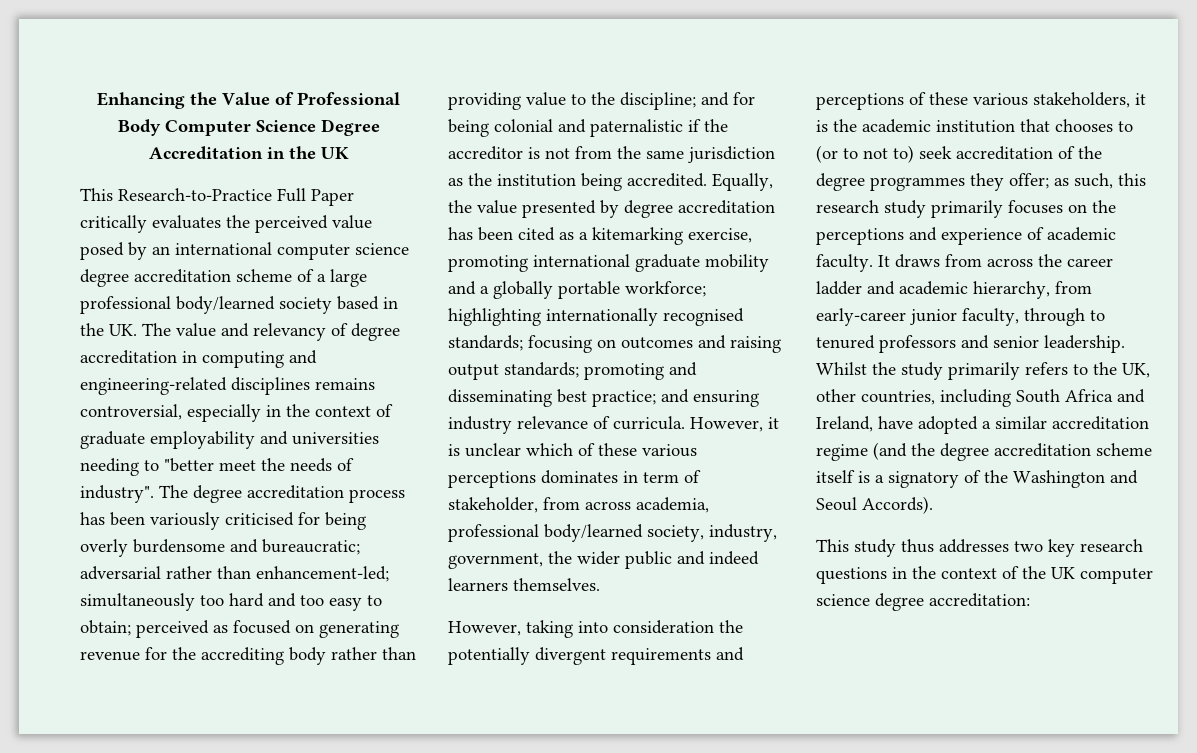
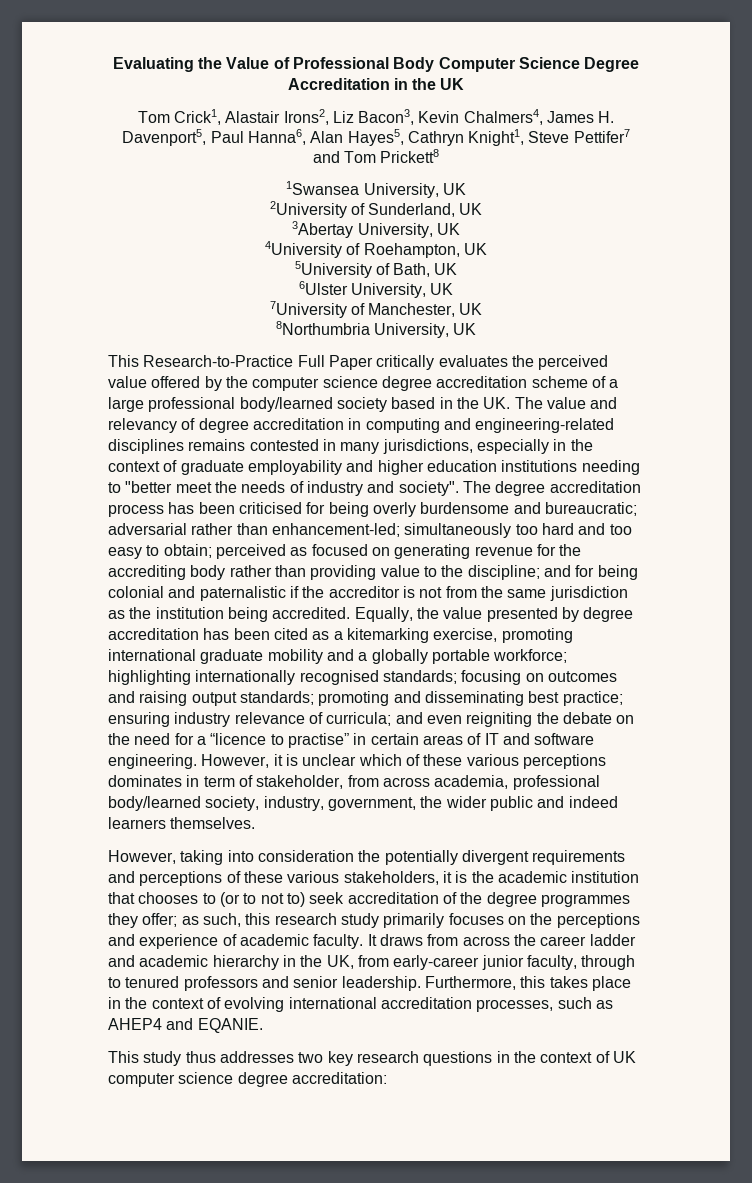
[97,92,185,109] Enhancing -> [112,57,194,72] Evaluating
(349, 153) none -> [137,109,615,125] [122,129,630,146] [312,149,440,163] [286,181,466,198] [269,201,483,218] [292,221,460,238] [265,241,487,258] [294,261,458,278] [298,281,454,298] [269,301,483,318] [275,321,477,338] // Tom Crick1, Alastair Irons2, Liz Bacon3, Kevin Chalmers4, James H. Davenport5, Paul Hanna6, Alan Hayes5, Cathryn Knight1, Steve Pettifer7 and Tom Prickett8 // 1Swansea University, UK // 2University of Sunderland, UK // 3Abertay University, UK // 4University of Roehampton, UK // 5University of Bath, UK // 6Ulster University, UK // 7University of Manchester, UK // 8Northumbria University, UK
[80,242,272,260] posed by an international -> [151,376,248,391] offered by the
[80,404,182,420] controversial, -> [249,439,473,454] contested in many jurisdictions,
[292,432,379,445] universities -> [377,460,578,475] higher education institutions
[80,485,154,503] industry". -> [306,481,459,496] industry and society".
[150,512,220,530] variously -> (235, 508) none
[661,389,689,403] and -> (623, 698) none
[613,416,685,430] curricula. -> [326,712,635,727] [108,733,595,748] [108,754,197,769] curricula; and even reigniting the debate on the need for a “licence to practise” in certain areas of IT and software engineering.
[973,281,1050,299] hierarchy, -> [212,955,354,970] hierarchy in the UK,
[816,362,1150,380] [816,389,1145,407] [816,416,1149,434] [816,442,1152,461] [816,470,1138,488] [816,496,933,514] Whilst the study primarily refers to the UK, other countries, including South Africa and Ireland, have adopted a similar accreditation regime (and the degree accreditation scheme itself is a signatory of the Washington and Seoul Accords). -> [424,976,631,991] [108,997,613,1012] [108,1018,263,1033] Furthermore, this takes place in the context of evolving international accreditation processes, such as AHEP4 and EQANIE.
[1022,566,1046,579] the -> (610, 1057) none

